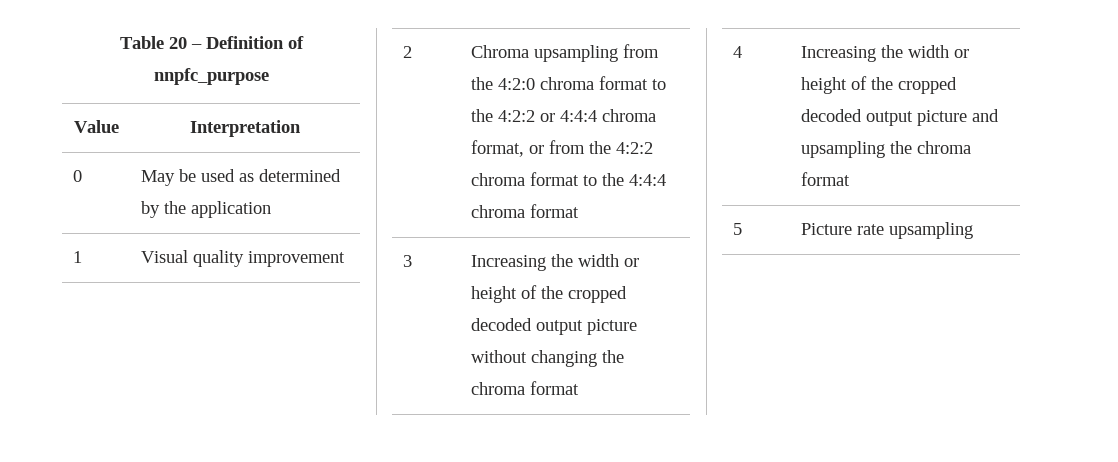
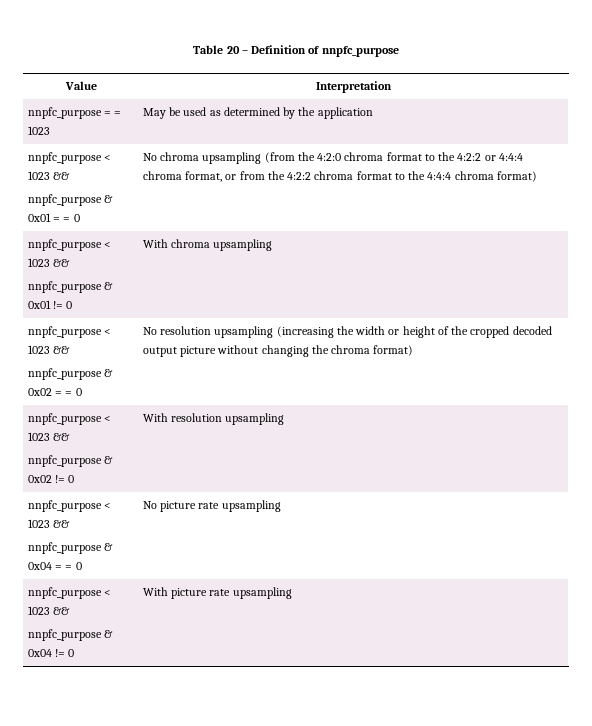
[73,170,83,182] 0 -> [27,107,122,119] [27,126,50,135] nnpfc_purpose = = 1023
[73,251,83,263] [141,250,346,267] [403,46,413,58] [471,44,660,62] 1 | Visual quality improvement // 2 | Chroma upsampling from -> [27,152,112,164] [27,171,71,180] [27,194,114,206] [27,213,80,222] [142,152,295,164] nnpfc_purpose < 1023 && // nnpfc_purpose & 0x01 = = 0 | No chroma upsampling (from
[530,204,580,218] [403,255,413,267] [471,255,547,271] format // 3 | Increasing -> [496,171,537,182] [27,239,112,251] [27,258,71,267] [27,281,114,293] [27,300,73,309] [142,239,273,251] [27,326,112,338] [27,345,71,354] [27,368,114,380] [27,388,82,396] [142,326,334,338] format) // nnpfc_purpose < 1023 && // nnpfc_purpose & 0x01 != 0 | With chroma upsampling // nnpfc_purpose < 1023 && // nnpfc_purpose & 0x02 = = 0 | No resolution upsampling (increasing
[530,381,580,395] [733,46,743,58] [801,45,970,62] [801,76,958,94] [801,109,1000,126] [801,141,972,158] [801,172,851,186] [733,223,743,235] [801,223,853,235] format // 4 | Increasing the width or height of the cropped decoded output picture and upsampling the chroma format // 5 | Picture -> [373,345,414,356] [27,413,112,425] [27,432,71,441] [27,455,114,467] [27,475,75,483] [142,413,285,425] [27,500,112,512] [27,519,71,528] [27,542,114,554] [27,562,82,570] [142,500,281,512] [27,587,112,599] [27,606,71,615] [27,629,114,641] [27,649,75,657] [142,587,208,599] format) // nnpfc_purpose < 1023 && // nnpfc_purpose & 0x02 != 0 | With resolution upsampling // nnpfc_purpose < 1023 && // nnpfc_purpose & 0x04 = = 0 | No picture rate upsampling // nnpfc_purpose < 1023 && // nnpfc_purpose & 0x04 != 0 | With picture

